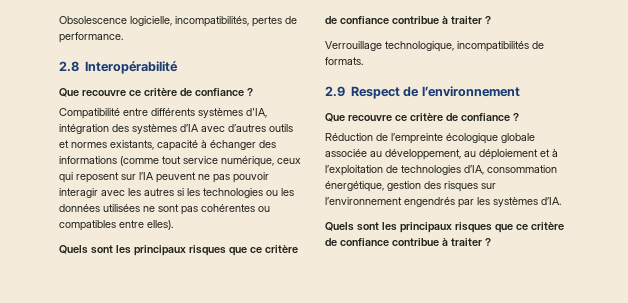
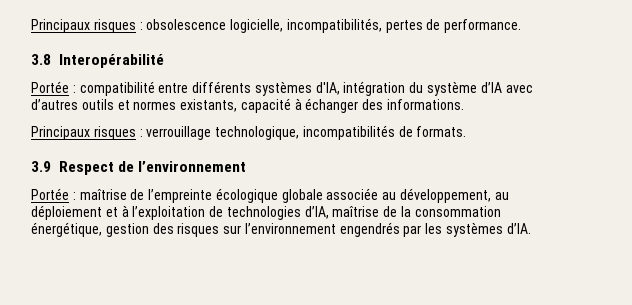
[59,16,127,24] Obsolescence -> [31,19,227,33] Principaux risques : obsolescence
[59,61,79,72] 2.8 -> [31,54,51,65] 3.8
[59,88,253,97] [59,108,120,119] Que recouvre ce critère de confiance ? // Compatibilité -> [31,81,155,96] Portée : compatibilité
[112,124,177,134] des systèmes -> [409,81,478,96] du système
[59,156,301,167] [59,172,269,183] [59,188,294,198] [59,204,270,215] [59,220,173,231] [59,245,298,256] [325,16,491,24] [325,41,382,51] informations (comme tout service numérique, ceux qui reposent sur l’IA peuvent ne pas pouvoir interagir avec les autres si les technologies ou les données utilisées ne sont pas cohérentes ou compatibles entre elles). // Quels sont les principaux risques que ce critère de confiance contribue à traiter ? // Verrouillage -> [387,99,465,110] [31,126,212,140] informations. // Principaux risques : verrouillage
[325,86,345,97] 2.9 -> [31,161,51,172] 3.9
[325,113,519,122] [325,133,373,141] Que recouvre ce critère de confiance ? // Réduction -> [31,188,127,200] Portée : maîtrise
(484, 170) none -> [332,206,412,217] maîtrise de la
[325,222,564,233] [325,238,491,246] // Quels sont les principaux risques que ce critère de confiance contribue à traiter ? -> (531, 228) none

